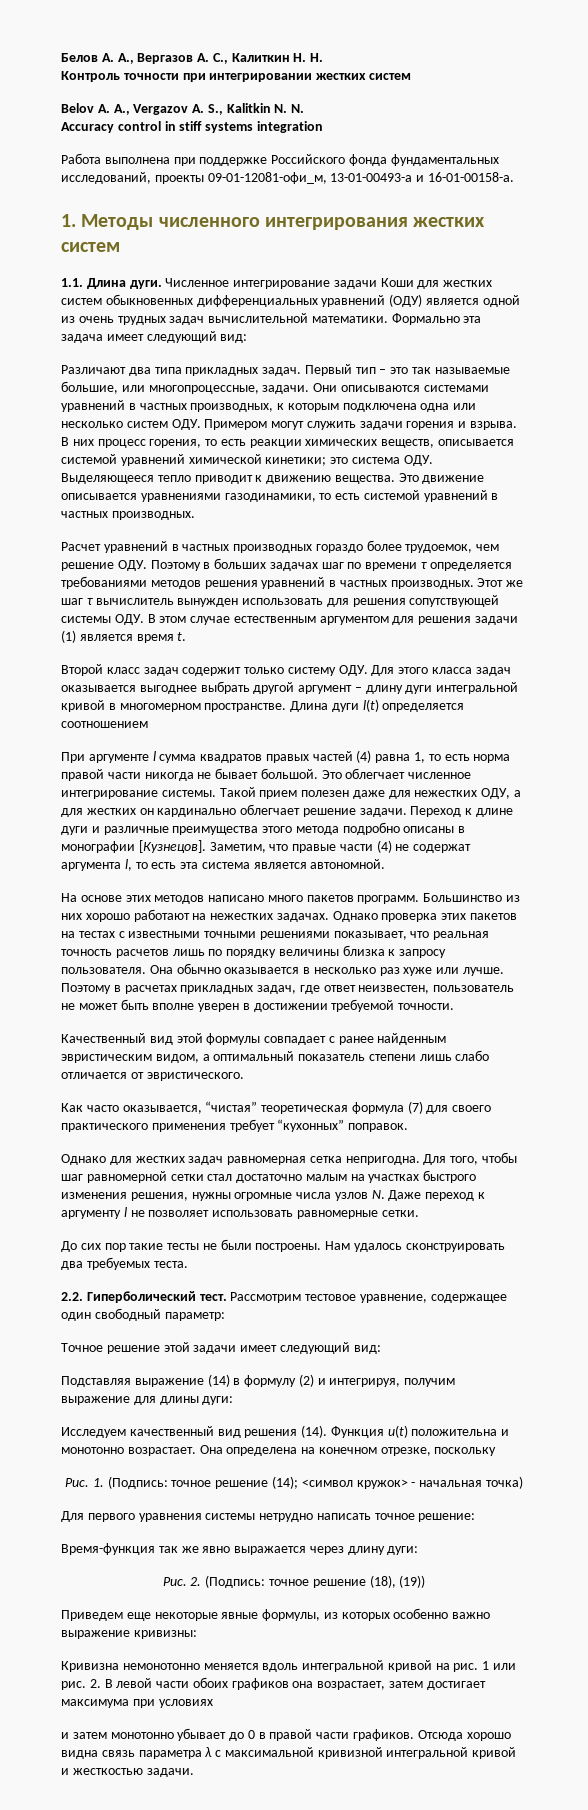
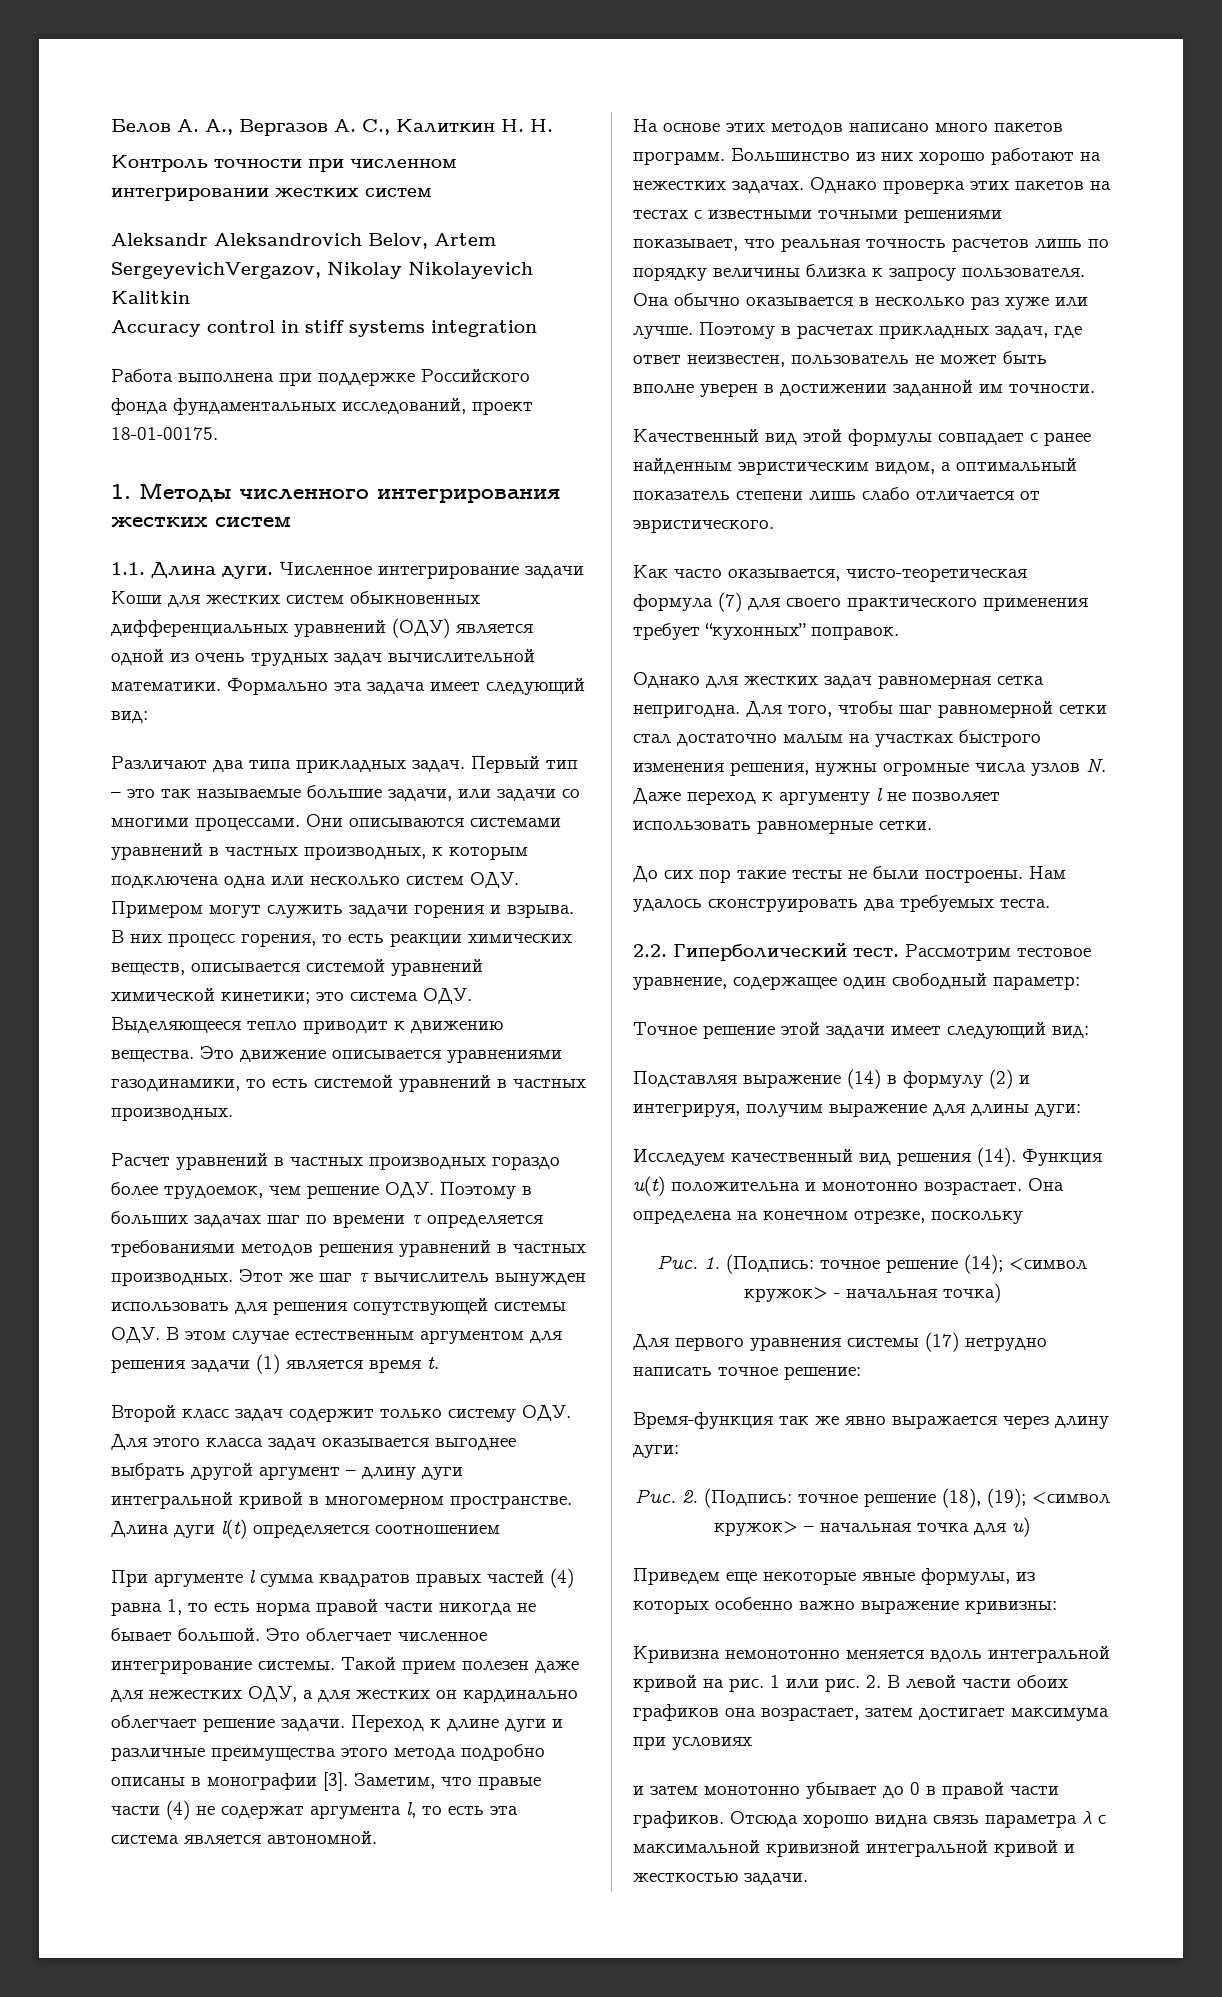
(206, 77) none -> [350,159,457,169] численном
[61,103,223,115] Belov A. A., Vergazov A. S., -> [111,233,496,249] [111,262,533,279] Aleksandr Aleksandrovich Belov, Artem SergeyevichVergazov, Nikolay Nikolayevich
[274,104,305,113] N. N. -> (190, 297) none
[154,172,514,184] проекты 09-01-12081-офи_м, 13-01-00493-а и 16-01-00158-а. -> [472,401,533,415] [111,427,218,440] проект 18-01-00175.
[61,381,310,394] большие, или многопроцессные, задачи. -> [307,785,580,801] [111,817,300,831] большие задачи, или задачи со многими процессами.
[138,840,206,853] [Кузнецов]. -> [323,1772,348,1791] [3].
[331,999,395,1012] требуемой -> [893,380,1003,396] заданной им
[205,1101,349,1114] “чистая” теоретическая -> [846,568,1027,582] чистo-теоретическая
(256, 1516) none -> [925,1332,959,1352] (17)
[399,1575,426,1588] (19)) -> [986,1488,1110,1508] [714,1517,1030,1537] (19); <символ кружок> – начальная точка для u)

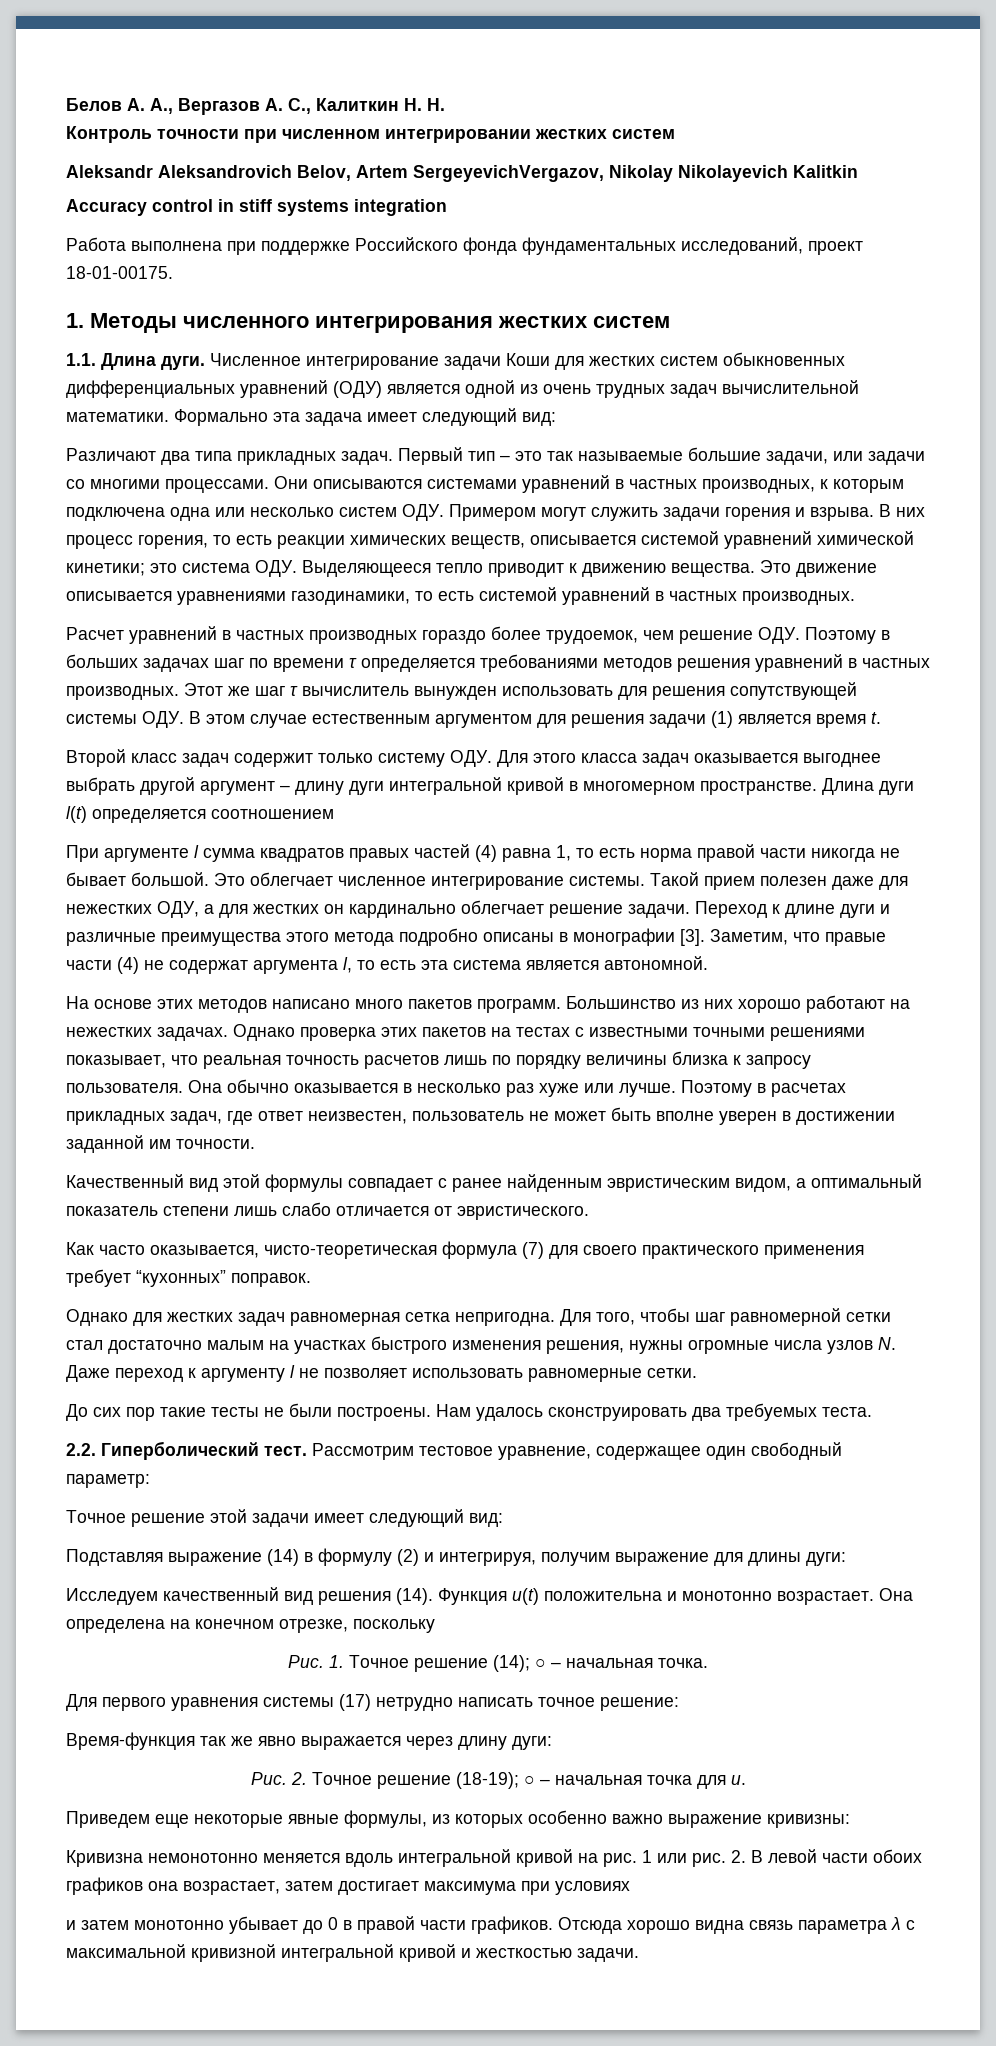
[726,1254,1087,1274] [743,1283,1001,1303] (Подпись: точное решение (14); <символ кружок> - начальная точка) -> [349,1655,708,1672] Точное решение (14); ○ – начальная точка.
[703,1488,1110,1508] [714,1521,798,1536] (Подпись: точное решение (18), (19); <символ кружок> -> [311,1772,535,1789] Точное решение (18-19); ○
[1012,1517,1030,1537] u) -> [730,1775,746,1785] u.

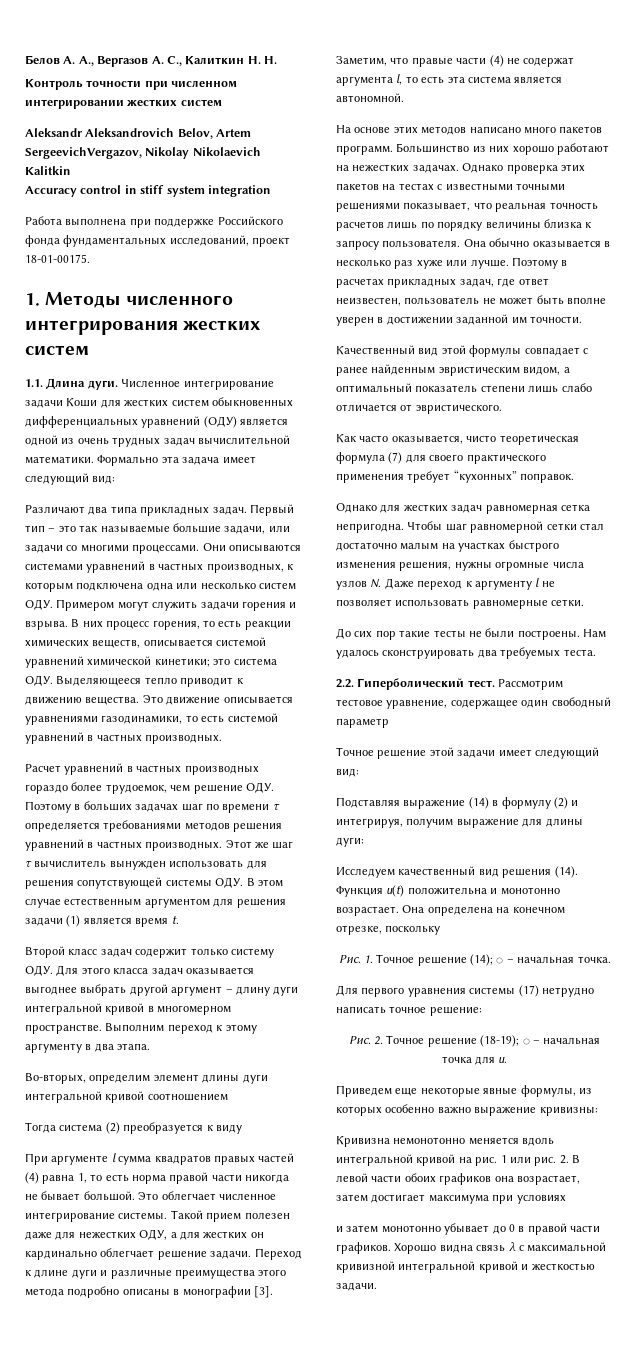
[413,165,788,182] SergeyevichVergazov, Nikolay Nikolayevich -> [25,147,261,159] SergeevichVergazov, Nikolay Nikolaevich
[277,199,349,216] systems -> [166,186,205,197] system
[822,778,914,795] [66,806,334,823] Длина дуги l(t) определяется соотношением -> [105,1023,257,1034] [25,1043,151,1053] [25,1073,268,1084] [25,1091,228,1103] [25,1122,242,1134] Выполним переход к этому аргументу в два этапа. // Во-вторых, определим элемент длины дуги интегральной кривой соотношением // Тогда система (2) преобразуется к виду
[264,1245,437,1259] чистo-теоретическая -> [466,435,579,445] чистo теоретическая
[560,1308,690,1326] Для того, чтобы -> [407,521,443,531] Чтобы
[66,1474,150,1488] параметр: -> [336,718,389,728] параметр
[66,1732,552,1750] // Время-функция так же явно выражается через длину дуги: -> (482, 1011) none
[558,1917,690,1934] Отсюда хорошо -> [394,1243,437,1254] Хорошо
[798,1920,887,1934] параметра -> (506, 1248) none

